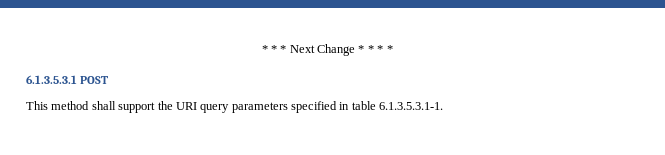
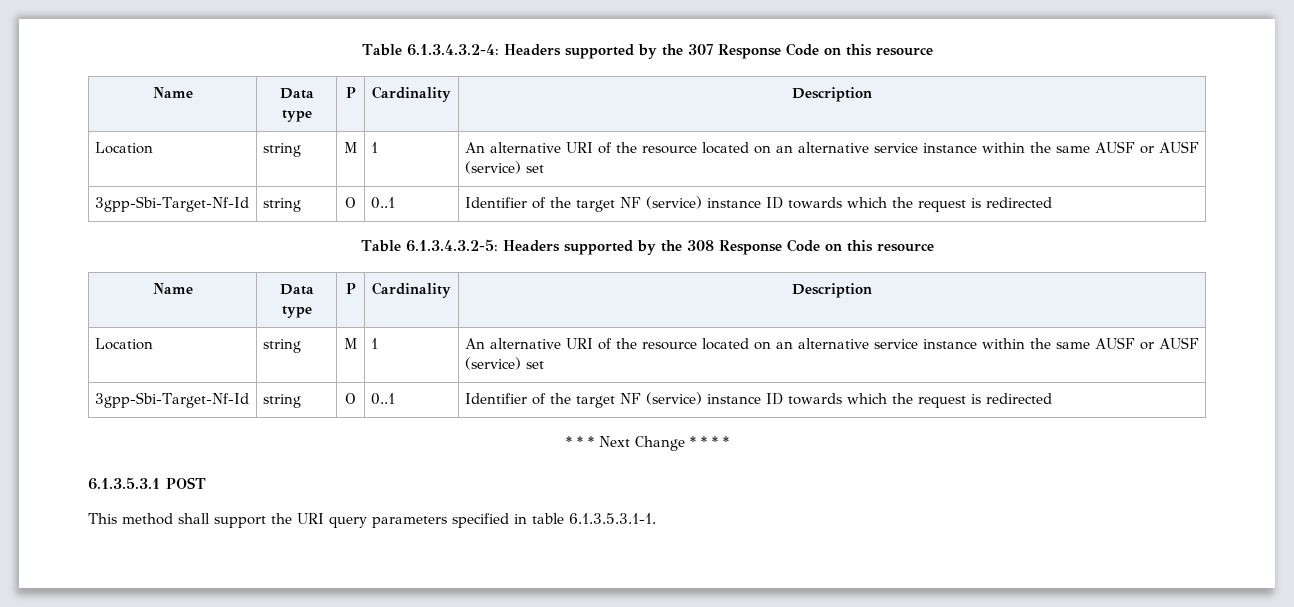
(261, 49) none -> [361,43,933,59] [152,87,193,98] [279,88,314,99] [281,110,312,122] [345,87,356,98] [372,86,451,102] [792,87,872,102] [94,142,153,154] [262,143,301,157] [343,142,358,153] [370,142,378,153] [464,141,1199,154] [464,161,544,174] [94,196,249,212] [262,198,301,212] [345,197,356,208] [370,197,395,209] [464,196,1052,212] [360,239,934,255] [152,283,193,294] [279,284,314,295] [281,306,312,318] [345,283,356,294] [372,282,451,298] [792,283,872,298] [94,338,153,350] [262,339,301,353] [343,338,358,349] [370,338,378,349] [464,337,1199,350] [464,357,544,370] [94,392,249,408] [262,394,301,408] [345,393,356,404] [370,393,395,405] [464,392,1052,408] Table 6.1.3.4.3.2-4: Headers supported by the 307 Response Code on this resource // Name | Data type | P | Cardinality | Description // Location | string | M | 1 | An alternative URI of the resource located on an alternative service instance within the same AUSF or AUSF (service) set // 3gpp-Sbi-Target-Nf-Id | string | O | 0..1 | Identifier of the target NF (service) instance ID towards which the request is redirected // Table 6.1.3.4.3.2-5: Headers supported by the 308 Response Code on this resource // Name | Data type | P | Cardinality | Description // Location | string | M | 1 | An alternative URI of the resource located on an alternative service instance within the same AUSF or AUSF (service) set // 3gpp-Sbi-Target-Nf-Id | string | O | 0..1 | Identifier of the target NF (service) instance ID towards which the request is redirected //

